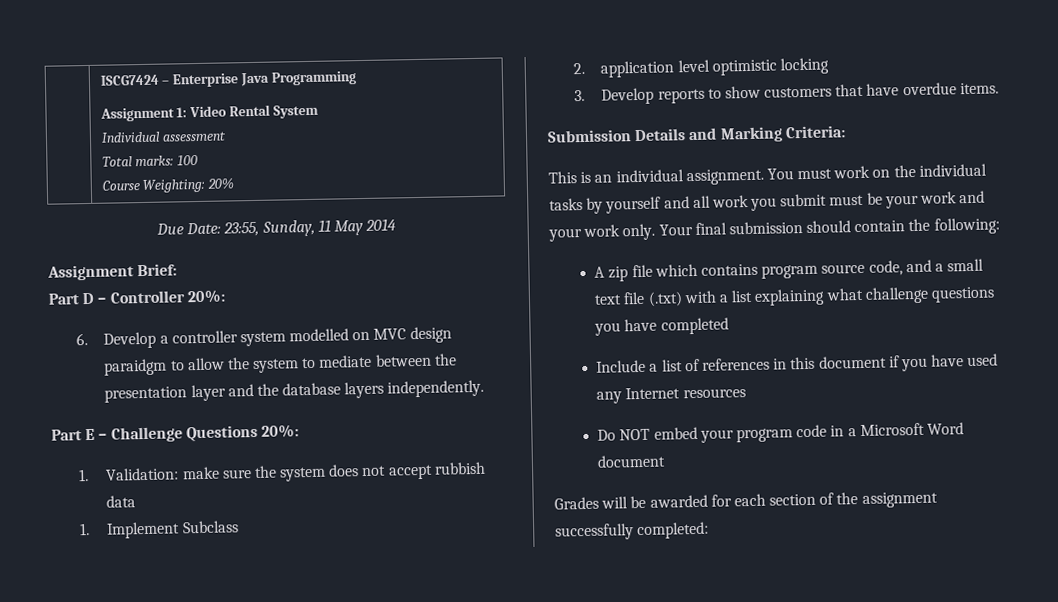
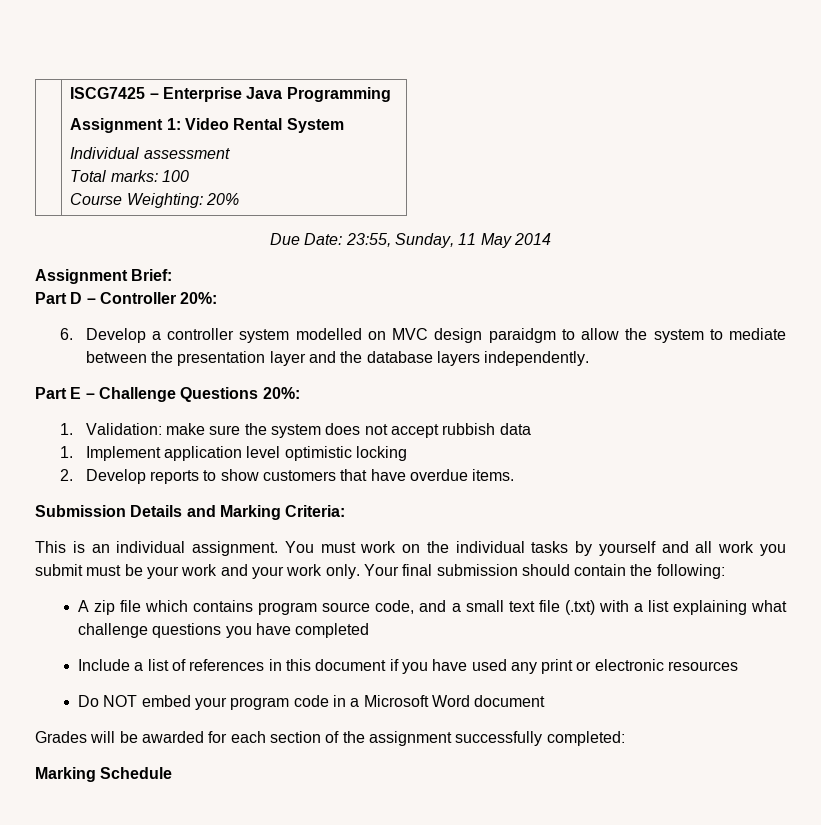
[99,74,160,86] | ISCG7424 -> [70,87,146,99] | ISCG7425
[181,520,239,534] [573,62,586,75] Subclass // 2. -> (161, 453) none
[574,89,586,102] 3. -> [60,469,74,481] 2.
[625,387,681,400] Internet -> [541,659,664,674] print or electronic
(710, 530) none -> [35,767,173,782] // Marking Schedule

